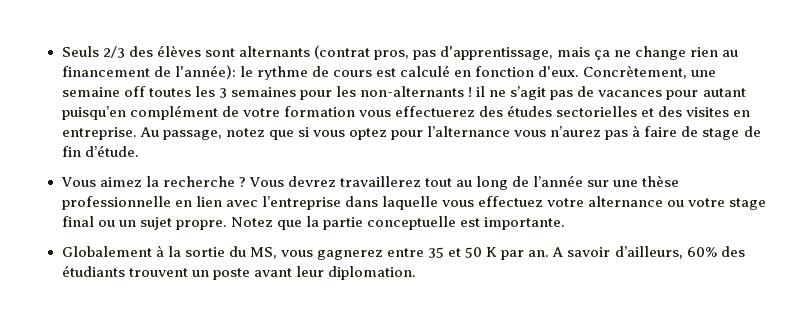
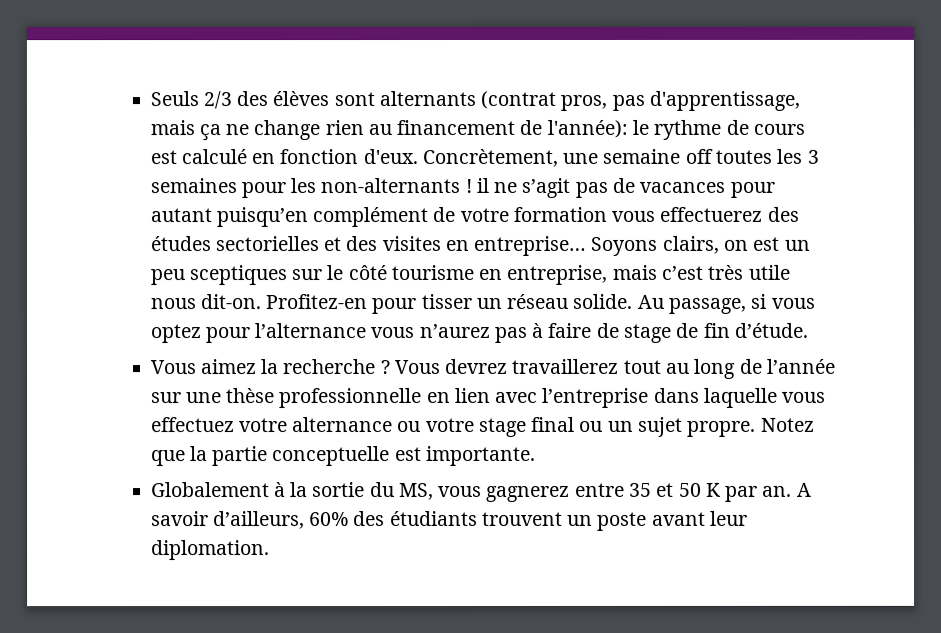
[61,127,294,140] entreprise. Au passage, notez que -> [473,235,810,256] [149,264,790,286] [149,293,746,315] entreprise… Soyons clairs, on est un peu sceptiques sur le côté tourisme en entreprise, mais c’est très utile nous dit-on. Profitez-en pour tisser un réseau solide. Au passage,

